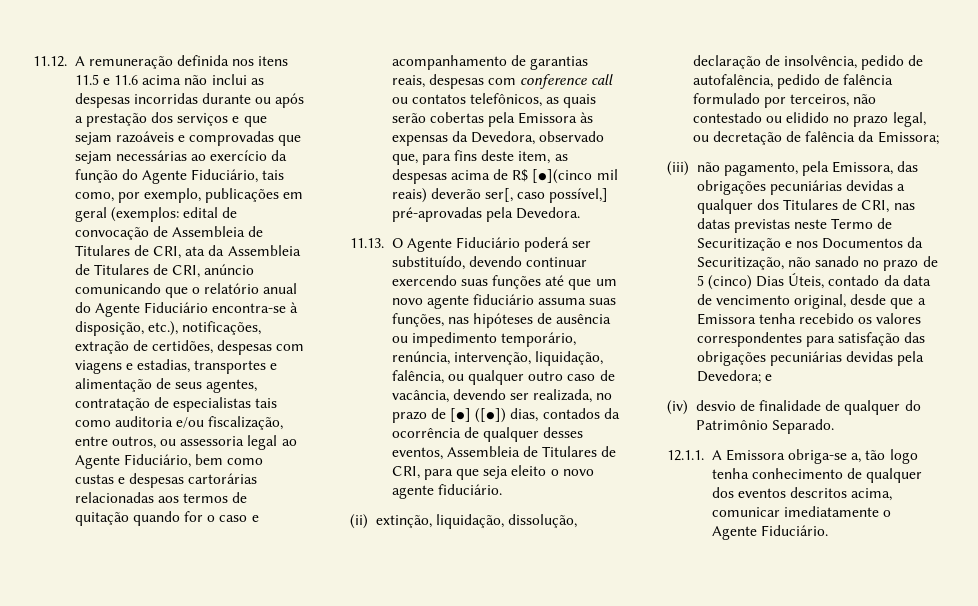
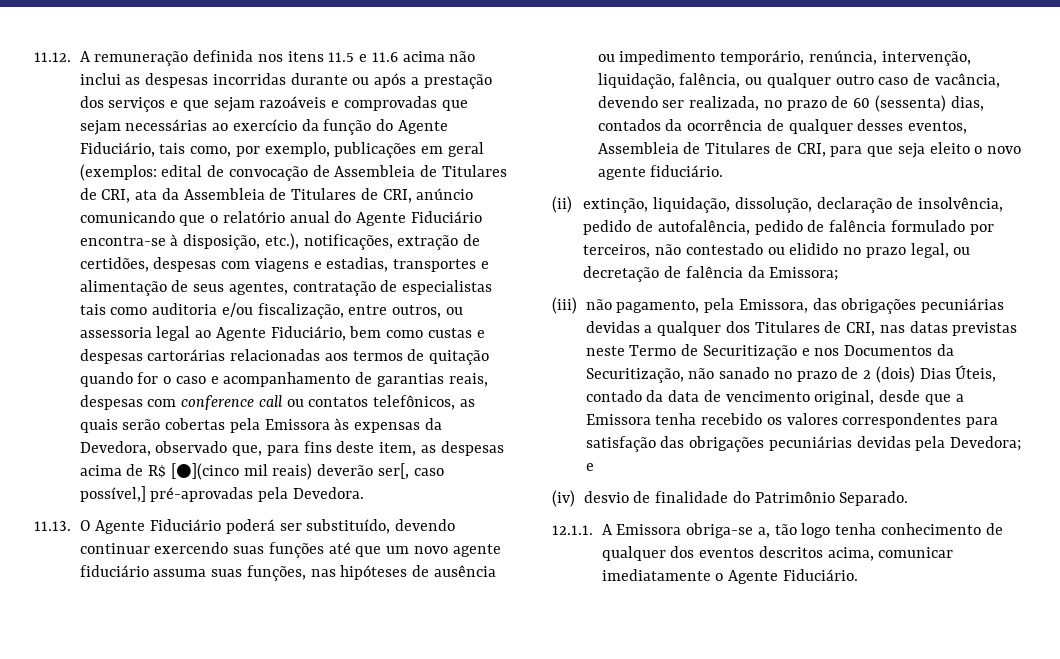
[450,408,507,423] [●] ([●]) -> [853,95,946,112] 60 (sessenta)
[696,275,752,290] 5 (cinco) -> [863,366,915,383] 2 (dois)
[825,400,901,415] de qualquer -> (729, 497) none

